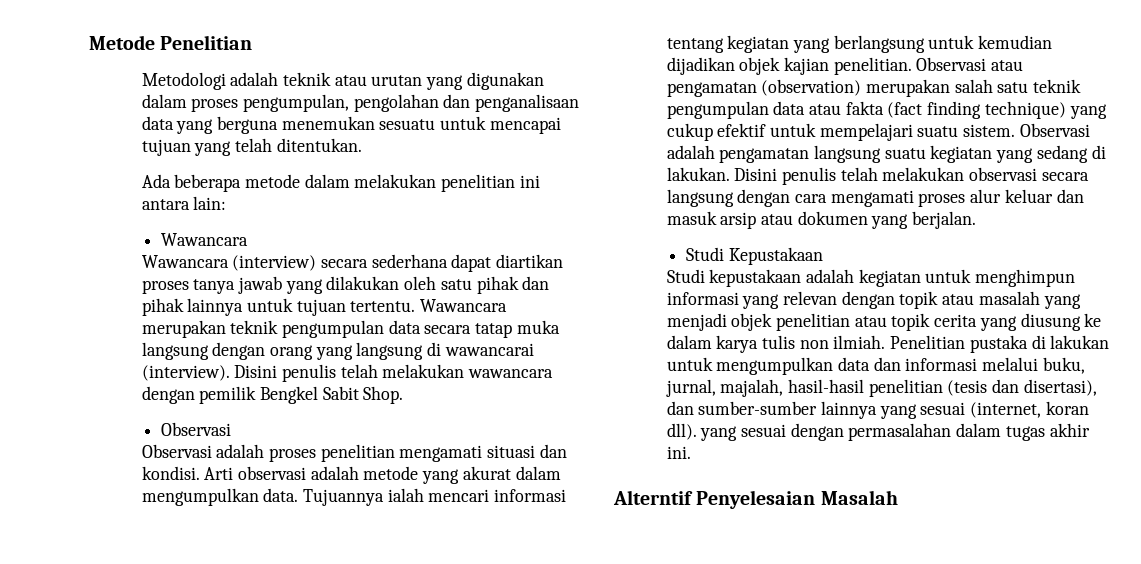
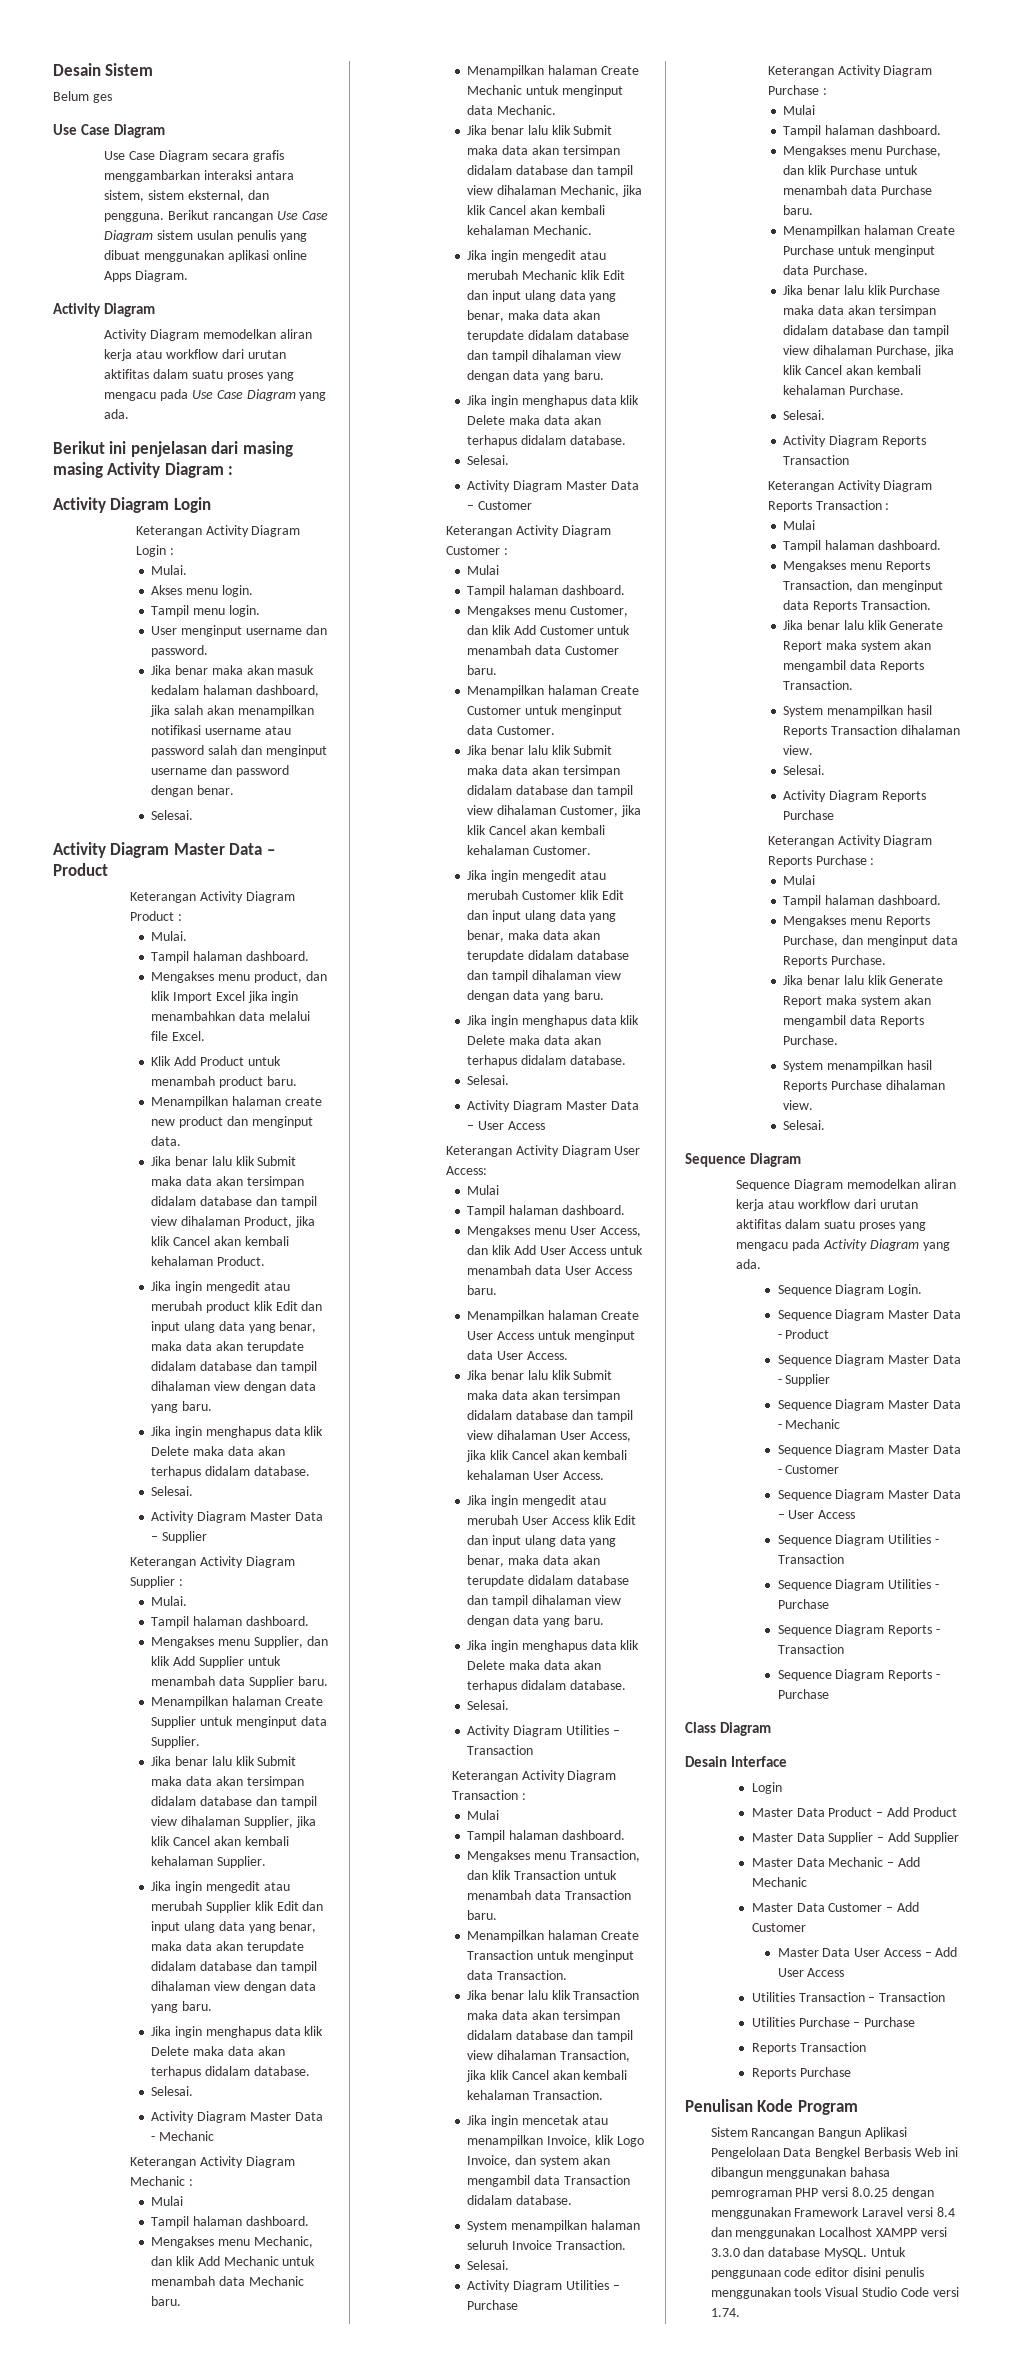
[89,35,253,50] [141,72,544,90] [141,94,580,112] [141,116,561,134] [141,138,362,156] [141,174,540,192] [141,196,227,210] [160,233,248,246] [141,254,564,272] [141,276,550,294] [141,298,508,316] [141,320,560,338] [141,342,534,360] [141,364,554,382] [141,386,404,404] [160,422,231,436] [141,444,567,462] [141,466,561,484] [141,488,567,506] [666,35,1053,53] [666,57,1024,75] [666,79,1082,97] [666,101,1107,119] [666,123,1090,141] [666,145,1106,163] [666,167,1089,185] [666,189,1084,207] [666,211,977,229] [685,247,823,265] [666,269,1076,287] [666,291,1081,309] [666,313,1102,331] [666,335,1110,353] [666,357,1085,375] [665,379,1097,397] [666,401,1089,419] [666,423,1090,441] [666,446,691,459] [613,490,898,509] Metode Penelitian // Metodologi adalah teknik atau urutan yang digunakan dalam proses pengumpulan, pengolahan dan penganalisaan data yang berguna menemukan sesuatu untuk mencapai tujuan yang telah ditentukan. // Ada beberapa metode dalam melakukan penelitian ini antara lain: // Wawancara // Wawancara (interview) secara sederhana dapat diartikan proses tanya jawab yang dilakukan oleh satu pihak dan pihak lainnya untuk tujuan tertentu. Wawancara merupakan teknik pengumpulan data secara tatap muka langsung dengan orang yang langsung di wawancarai (interview). Disini penulis telah melakukan wawancara dengan pemilik Bengkel Sabit Shop. // Observasi // Observasi adalah proses penelitian mengamati situasi dan kondisi. Arti observasi adalah metode yang akurat dalam mengumpulkan data. Tujuannya ialah mencari informasi tentang kegiatan yang berlangsung untuk kemudian dijadikan objek kajian penelitian. Observasi atau pengamatan (observation) merupakan salah satu teknik pengumpulan data atau fakta (fact finding technique) yang cukup efektif untuk mempelajari suatu sistem. Observasi adalah pengamatan langsung suatu kegiatan yang sedang di lakukan. Disini penulis telah melakukan observasi secara langsung dengan cara mengamati proses alur keluar dan masuk arsip atau dokumen yang berjalan. // Studi Kepustakaan // Studi kepustakaan adalah kegiatan untuk menghimpun informasi yang relevan dengan topik atau masalah yang menjadi objek penelitian atau topik cerita yang diusung ke dalam karya tulis non ilmiah. Penelitian pustaka di lakukan untuk mengumpulkan data dan informasi melalui buku, jurnal, majalah, hasil-hasil penelitian (tesis dan disertasi), dan sumber-sumber lainnya yang sesuai (internet, koran dll). yang sesuai dengan permasalahan dalam tugas akhir ini. // Alterntif Penyelesaian Masalah -> [53,63,154,76] [53,91,112,103] [53,124,166,138] [104,150,284,162] [104,170,294,182] [104,190,269,202] [104,210,328,222] [104,230,307,242] [104,250,307,262] [104,270,189,282] [53,303,156,317] [104,329,312,341] [104,349,286,361] [104,369,294,381] [104,389,327,401] [104,409,130,419] [53,441,293,457] [53,462,234,478] [53,497,211,513] [135,525,301,537] [135,545,174,557] [151,565,188,575] [151,585,253,597] [151,605,260,617] [151,625,327,637] [151,645,209,657] [151,665,315,675] [151,685,319,697] [150,705,314,717] [151,725,291,735] [151,745,327,757] [151,765,289,777] [151,785,234,797] [151,810,194,820] [53,842,275,858] [53,863,108,876] [130,891,295,903] [130,911,182,921] [151,931,188,941] [151,951,309,963] [151,971,327,983] [151,991,299,1003] [151,1011,310,1021] [151,1031,205,1041] [151,1056,281,1066] [151,1076,297,1088] [151,1096,322,1108] [151,1116,313,1128] [151,1136,182,1146] [151,1156,297,1166] [151,1176,304,1188] [151,1196,317,1208] [151,1216,315,1228] [151,1236,289,1246] [151,1256,265,1266] [151,1281,290,1293] [151,1301,323,1313] [151,1321,317,1333] [151,1341,304,1353] [151,1361,317,1373] [151,1381,316,1393] [151,1401,212,1413] [151,1426,324,1438] [151,1446,285,1456] [151,1466,310,1478] [151,1486,194,1496] [151,1511,323,1523] [151,1531,207,1543] [130,1556,295,1568] [130,1576,183,1588] [151,1596,188,1606] [151,1616,309,1628] [151,1636,328,1648] [151,1656,281,1668] [151,1676,328,1688] [151,1696,323,1708] [151,1716,327,1728] [151,1736,201,1748] [151,1756,297,1766] [151,1776,304,1788] [151,1796,317,1808] [151,1816,316,1828] [151,1836,289,1846] [151,1856,266,1868] [151,1881,290,1893] [151,1901,324,1913] [151,1921,317,1933] [151,1941,304,1953] [151,1961,317,1973] [151,1981,316,1993] [151,2001,212,2013] [151,2026,324,2038] [151,2046,285,2056] [151,2066,310,2078] [151,2086,194,2096] [151,2111,323,2123] [151,2131,214,2141] [130,2156,295,2168] [130,2176,193,2186] [151,2196,184,2206] [151,2216,309,2228] [151,2236,313,2248] [151,2256,316,2266] [151,2276,304,2286] [151,2296,182,2306] [467,65,639,77] [467,85,623,97] [467,105,556,115] [467,125,613,135] [467,145,620,157] [467,165,633,177] [467,185,642,197] [467,205,605,215] [467,225,592,235] [467,250,606,262] [467,270,625,280] [467,290,617,302] [467,310,600,322] [467,330,629,342] [467,350,621,362] [467,370,604,382] [467,395,640,407] [467,415,601,425] [467,435,626,447] [467,455,510,465] [467,480,639,492] [467,501,532,510] [446,525,611,537] [446,546,508,555] [467,565,500,575] [467,585,625,597] [467,605,628,617] [467,625,631,635] [467,645,619,655] [467,665,498,675] [467,685,639,697] [467,705,622,717] [467,725,555,735] [467,745,613,755] [467,765,620,777] [467,785,633,797] [467,805,641,817] [467,825,605,835] [467,845,591,855] [467,870,606,882] [467,890,624,900] [467,910,617,922] [467,930,600,942] [467,950,629,962] [467,970,621,982] [467,990,604,1002] [467,1015,640,1027] [467,1035,601,1045] [467,1055,626,1067] [467,1075,510,1085] [467,1100,639,1112] [467,1121,545,1130] [446,1145,641,1157] [446,1166,488,1175] [467,1185,500,1195] [467,1205,625,1217] [467,1225,641,1237] [467,1245,644,1255] [467,1265,632,1275] [467,1285,498,1295] [467,1310,639,1322] [467,1330,635,1342] [467,1350,568,1360] [467,1370,613,1380] [467,1390,620,1402] [467,1410,633,1422] [467,1430,631,1442] [466,1450,628,1462] [467,1470,604,1480] [467,1495,606,1507] [467,1515,637,1525] [467,1535,617,1547] [467,1555,600,1567] [467,1575,629,1587] [467,1595,621,1607] [467,1615,604,1627] [467,1640,640,1652] [467,1660,601,1670] [467,1680,626,1692] [467,1700,510,1710] [467,1725,620,1737] [467,1745,534,1755] [451,1770,617,1782] [451,1790,526,1800] [467,1810,500,1820] [467,1830,625,1842] [467,1850,640,1862] [467,1870,617,1880] [467,1890,631,1900] [467,1910,498,1920] [467,1930,639,1942] [467,1950,634,1962] [467,1970,567,1980] [467,1990,640,2000] [467,2010,620,2022] [467,2030,633,2042] [467,2050,630,2062] [466,2070,628,2082] [467,2090,603,2100] [467,2115,608,2127] [467,2135,644,2147] [467,2155,610,2167] [467,2175,630,2187] [467,2195,572,2205] [467,2220,640,2232] [467,2240,626,2250] [467,2260,510,2270] [467,2280,620,2292] [467,2300,519,2310] [767,65,933,77] [767,85,827,95] [783,105,816,115] [783,125,941,137] [783,145,941,157] [783,165,918,175] [783,185,932,195] [783,205,814,215] [783,225,955,237] [783,245,935,257] [783,265,868,275] [783,285,941,295] [783,305,936,317] [783,325,949,337] [783,345,954,357] [783,365,921,375] [783,385,904,395] [783,410,826,420] [783,435,926,447] [783,455,850,465] [767,480,933,492] [767,500,890,512] [783,520,816,530] [783,540,941,552] [783,560,930,572] [783,580,943,592] [783,600,931,612] [783,620,944,630] [783,640,931,652] [783,660,924,672] [783,680,854,690] [783,705,932,717] [783,725,960,737] [783,745,814,755] [783,765,826,775] [783,790,926,802] [783,810,835,820] [767,835,933,847] [767,855,875,867] [783,875,816,885] [783,895,941,907] [783,915,930,927] [783,935,958,947] [783,955,886,967] [783,975,944,985] [783,995,931,1007] [783,1015,924,1027] [783,1035,839,1045] [783,1060,932,1072] [783,1080,945,1092] [783,1100,814,1110] [783,1120,826,1130] [685,1153,802,1167] [736,1179,956,1191] [736,1199,918,1211] [736,1219,926,1231] [736,1239,950,1251] [736,1259,762,1269] [777,1284,923,1296] [777,1309,961,1321] [777,1329,830,1339] [777,1354,961,1366] [777,1374,831,1386] [777,1399,961,1411] [777,1419,841,1429] [777,1444,961,1456] [777,1465,840,1474] [777,1489,961,1501] [777,1510,856,1519] [777,1534,939,1546] [777,1554,844,1564] [777,1579,939,1591] [777,1599,829,1609] [777,1624,940,1636] [777,1644,844,1654] [777,1669,940,1681] [777,1689,829,1699] [685,1722,772,1736] [685,1756,788,1767] [751,1782,782,1794] [751,1807,957,1817] [751,1832,959,1844] [751,1857,920,1867] [751,1877,807,1887] [751,1902,919,1912] [751,1923,806,1932] [777,1947,958,1957] [777,1968,845,1977] [751,1992,946,2002] [751,2017,916,2027] [751,2042,866,2054] [751,2067,851,2079] [685,2099,858,2115] [710,2127,908,2139] [710,2147,958,2159] [710,2167,891,2179] [710,2187,934,2199] [710,2207,955,2219] [710,2227,947,2239] [710,2247,906,2259] [710,2267,924,2279] [710,2287,959,2299] [710,2308,740,2317] Desain Sistem // Belum ges // Use Case Diagram // Use Case Diagram secara grafis menggambarkan interaksi antara sistem, sistem eksternal, dan pengguna. Berikut rancangan Use Case Diagram sistem usulan penulis yang dibuat menggunakan aplikasi online Apps Diagram. // Activity Diagram // Activity Diagram memodelkan aliran kerja atau workflow dari urutan aktifitas dalam suatu proses yang mengacu pada Use Case Diagram yang ada. // Berikut ini penjelasan dari masing masing Activity Diagram : // Activity Diagram Login // Keterangan Activity Diagram Login : // Mulai. // Akses menu login. // Tampil menu login. // User menginput username dan password. // Jika benar maka akan masuk kedalam halaman dashboard, jika salah akan menampilkan notifikasi username atau password salah dan menginput username dan password dengan benar. // Selesai. // Activity Diagram Master Data – Product // Keterangan Activity Diagram Product : // Mulai. // Tampil halaman dashboard. // Mengakses menu product, dan klik Import Excel jika ingin menambahkan data melalui file Excel. // Klik Add Product untuk menambah product baru. // Menampilkan halaman create new product dan menginput data. // Jika benar lalu klik Submit maka data akan tersimpan didalam database dan tampil view dihalaman Product, jika klik Cancel akan kembali kehalaman Product. // Jika ingin mengedit atau merubah product klik Edit dan input ulang data yang benar, maka data akan terupdate didalam database dan tampil dihalaman view dengan data yang baru. // Jika ingin menghapus data klik Delete maka data akan terhapus didalam database. // Selesai. // Activity Diagram Master Data – Supplier // Keterangan Activity Diagram Supplier : // Mulai. // Tampil halaman dashboard. // Mengakses menu Supplier, dan klik Add Supplier untuk menambah data Supplier baru. // Menampilkan halaman Create Supplier untuk menginput data Supplier. // Jika benar lalu klik Submit maka data akan tersimpan didalam database dan tampil view dihalaman Supplier, jika klik Cancel akan kembali kehalaman Supplier. // Jika ingin mengedit atau merubah Supplier klik Edit dan input ulang data yang benar, maka data akan terupdate didalam database dan tampil dihalaman view dengan data yang baru. // Jika ingin menghapus data klik Delete maka data akan terhapus didalam database. // Selesai. // Activity Diagram Master Data - Mechanic // Keterangan Activity Diagram Mechanic : // Mulai // Tampil halaman dashboard. // Mengakses menu Mechanic, dan klik Add Mechanic untuk menambah data Mechanic baru. // Menampilkan halaman Create Mechanic untuk menginput data Mechanic. // Jika benar lalu klik Submit maka data akan tersimpan didalam database dan tampil view dihalaman Mechanic, jika klik Cancel akan kembali kehalaman Mechanic. // Jika ingin mengedit atau merubah Mechanic klik Edit dan input ulang data yang benar, maka data akan terupdate didalam database dan tampil dihalaman view dengan data yang baru. // Jika ingin menghapus data klik Delete maka data akan terhapus didalam database. // Selesai. // Activity Diagram Master Data – Customer // Keterangan Activity Diagram Customer : // Mulai // Tampil halaman dashboard. // Mengakses menu Customer, dan klik Add Customer untuk menambah data Customer baru. // Menampilkan halaman Create Customer untuk menginput data Customer. // Jika benar lalu klik Submit maka data akan tersimpan didalam database dan tampil view dihalaman Customer, jika klik Cancel akan kembali kehalaman Customer. // Jika ingin mengedit atau merubah Customer klik Edit dan input ulang data yang benar, maka data akan terupdate didalam database dan tampil dihalaman view dengan data yang baru. // Jika ingin menghapus data klik Delete maka data akan terhapus didalam database. // Selesai. // Activity Diagram Master Data – User Access // Keterangan Activity Diagram User Access: // Mulai // Tampil halaman dashboard. // Mengakses menu User Access, dan klik Add User Access untuk menambah data User Access baru. // Menampilkan halaman Create User Access untuk menginput data User Access. // Jika benar lalu klik Submit maka data akan tersimpan didalam database dan tampil view dihalaman User Access, jika klik Cancel akan kembali kehalaman User Access. // Jika ingin mengedit atau merubah User Access klik Edit dan input ulang data yang benar, maka data akan terupdate didalam database dan tampil dihalaman view dengan data yang baru. // Jika ingin menghapus data klik Delete maka data akan terhapus didalam database. // Selesai. // Activity Diagram Utilities – Transaction // Keterangan Activity Diagram Transaction : // Mulai // Tampil halaman dashboard. // Mengakses menu Transaction, dan klik Transaction untuk menambah data Transaction baru. // Menampilkan halaman Create Transaction untuk menginput data Transaction. // Jika benar lalu klik Transaction maka data akan tersimpan didalam database dan tampil view dihalaman Transaction, jika klik Cancel akan kembali kehalaman Transaction. // Jika ingin mencetak atau menampilkan Invoice, klik Logo Invoice, dan system akan mengambil data Transaction didalam database. // System menampilkan halaman seluruh Invoice Transaction. // Selesai. // Activity Diagram Utilities – Purchase // Keterangan Activity Diagram Purchase : // Mulai // Tampil halaman dashboard. // Mengakses menu Purchase, dan klik Purchase untuk menambah data Purchase baru. // Menampilkan halaman Create Purchase untuk menginput data Purchase. // Jika benar lalu klik Purchase maka data akan tersimpan didalam database dan tampil view dihalaman Purchase, jika klik Cancel akan kembali kehalaman Purchase. // Selesai. // Activity Diagram Reports Transaction // Keterangan Activity Diagram Reports Transaction : // Mulai // Tampil halaman dashboard. // Mengakses menu Reports Transaction, dan menginput data Reports Transaction. // Jika benar lalu klik Generate Report maka system akan mengambil data Reports Transaction. // System menampilkan hasil Reports Transaction dihalaman view. // Selesai. // Activity Diagram Reports Purchase // Keterangan Activity Diagram Reports Purchase : // Mulai // Tampil halaman dashboard. // Mengakses menu Reports Purchase, dan menginput data Reports Purchase. // Jika benar lalu klik Generate Report maka system akan mengambil data Reports Purchase. // System menampilkan hasil Reports Purchase dihalaman view. // Selesai. // Sequence Diagram // Sequence Diagram memodelkan aliran kerja atau workflow dari urutan aktifitas dalam suatu proses yang mengacu pada Activity Diagram yang ada. // Sequence Diagram Login. // Sequence Diagram Master Data - Product // Sequence Diagram Master Data - Supplier // Sequence Diagram Master Data - Mechanic // Sequence Diagram Master Data - Customer // Sequence Diagram Master Data – User Access // Sequence Diagram Utilities - Transaction // Sequence Diagram Utilities - Purchase // Sequence Diagram Reports - Transaction // Sequence Diagram Reports - Purchase // Class Diagram // Desain Interface // Login // Master Data Product – Add Product // Master Data Supplier – Add Supplier // Master Data Mechanic – Add Mechanic // Master Data Customer – Add Customer // Master Data User Access – Add User Access // Utilities Transaction – Transaction // Utilities Purchase – Purchase // Reports Transaction // Reports Purchase // Penulisan Kode Program // Sistem Rancangan Bangun Aplikasi Pengelolaan Data Bengkel Berbasis Web ini dibangun menggunakan bahasa pemrograman PHP versi 8.0.25 dengan menggunakan Framework Laravel versi 8.4 dan menggunakan Localhost XAMPP versi 3.3.0 dan database MySQL. Untuk penggunaan code editor disini penulis menggunakan tools Visual Studio Code versi 1.74.

